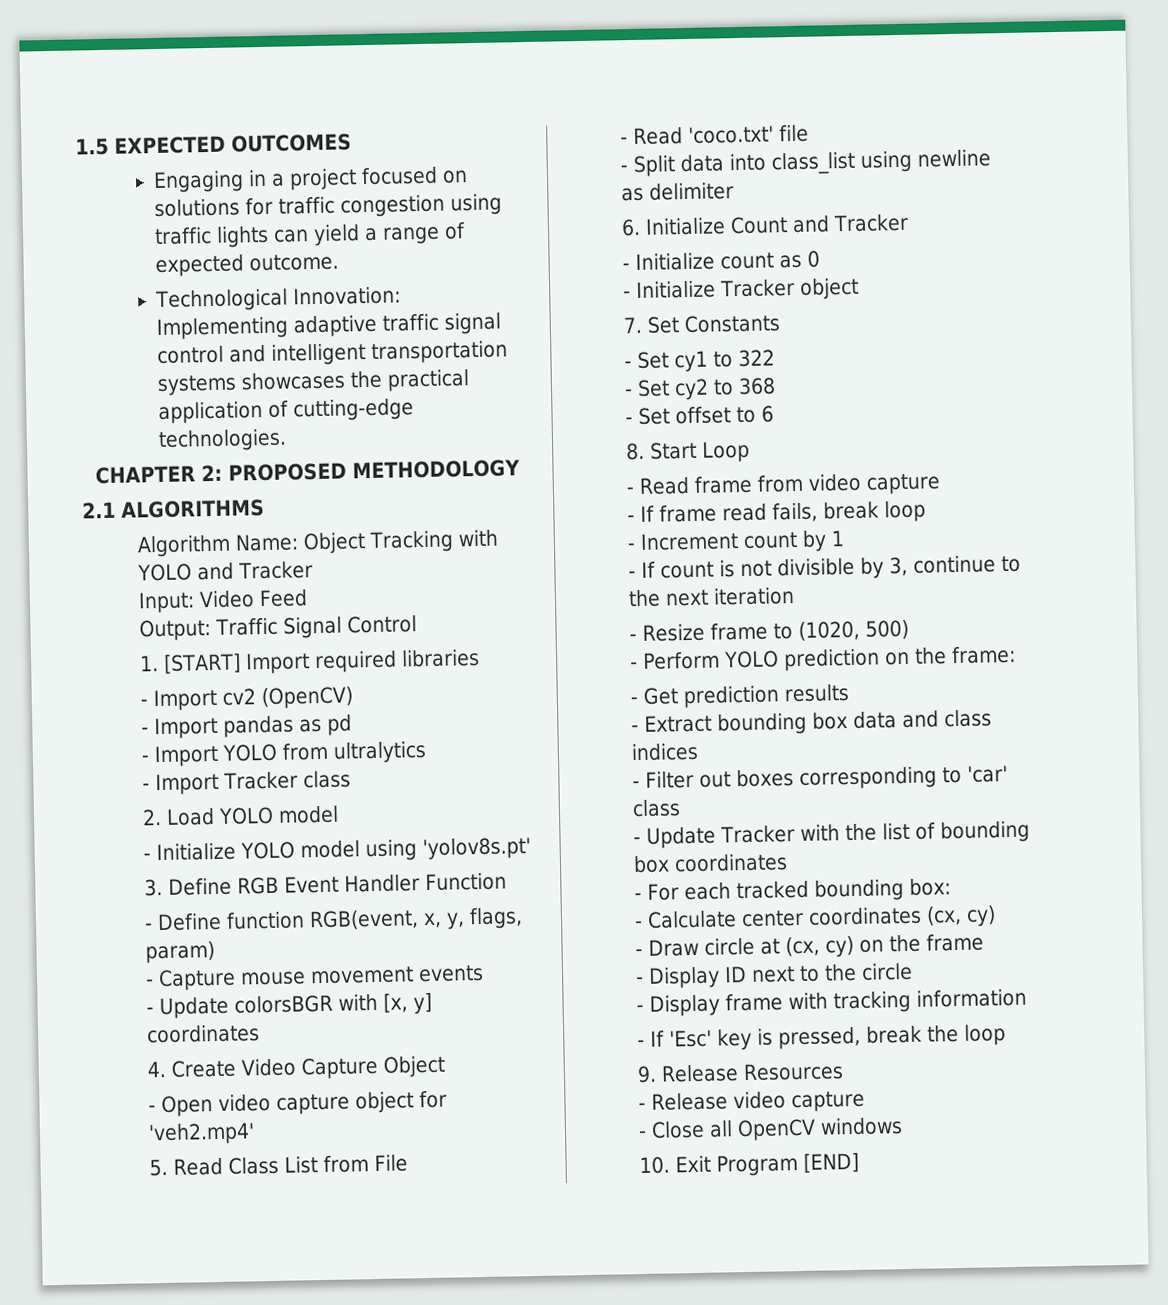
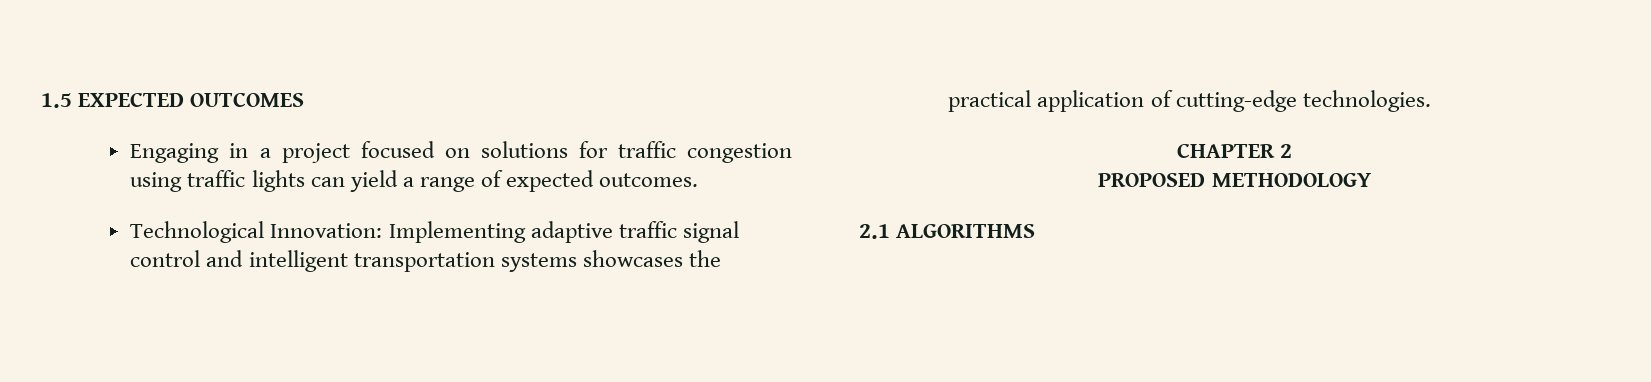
[248,253,339,272] outcome. -> [599,173,699,187] outcomes.
[201,464,224,482] 2: -> [1280,144,1293,158] 2 //
[137,529,499,558] [137,561,314,582] [138,589,309,614] [139,615,418,642] [139,648,481,675] [140,686,354,712] [141,714,353,740] [141,740,428,768] [142,770,352,796] [142,805,340,826] [143,837,532,862] [144,872,508,897] [145,907,524,932] [145,940,216,964] [146,964,485,992] [146,992,433,1020] [146,1024,261,1044] [147,1055,446,1080] [148,1090,448,1118] [148,1122,256,1146] [149,1154,409,1177] [620,124,810,145] [620,149,992,177] [621,182,735,202] [621,213,910,237] [622,250,821,271] [623,277,860,300] [623,314,781,334] [624,349,776,373] [625,377,777,401] [625,405,775,425] [626,440,751,463] [626,473,942,495] [627,500,927,523] [627,530,846,552] [628,555,1022,579] [628,587,796,608] [629,619,910,642] [630,645,1017,672] [630,683,850,709] [631,709,993,736] [631,742,700,762] [632,765,1009,790] [632,799,682,818] [633,820,1031,849] [633,853,789,874] [634,878,952,902] [635,905,997,929] [635,933,985,958] [636,962,914,989] [636,988,1028,1017] [637,1024,1007,1051] [637,1062,845,1084] [638,1090,866,1113] [639,1117,904,1142] [639,1152,860,1177] // Algorithm Name: Object Tracking with YOLO and Tracker // Input: Video Feed // Output: Traffic Signal Control // 1. [START] Import required libraries // - Import cv2 (OpenCV) // - Import pandas as pd // - Import YOLO from ultralytics // - Import Tracker class // 2. Load YOLO model // - Initialize YOLO model using 'yolov8s.pt' // 3. Define RGB Event Handler Function // - Define function RGB(event, x, y, flags, param) // - Capture mouse movement events // - Update colorsBGR with [x, y] coordinates // 4. Create Video Capture Object // - Open video capture object for 'veh2.mp4' // 5. Read Class List from File // - Read 'coco.txt' file // - Split data into class_list using newline as delimiter // 6. Initialize Count and Tracker // - Initialize count as 0 // - Initialize Tracker object // 7. Set Constants // - Set cy1 to 322 // - Set cy2 to 368 // - Set offset to 6 // 8. Start Loop // - Read frame from video capture // - If frame read fails, break loop // - Increment count by 1 // - If count is not divisible by 3, continue to the next iteration // - Resize frame to (1020, 500) // - Perform YOLO prediction on the frame: // - Get prediction results // - Extract bounding box data and class indices // - Filter out boxes corresponding to 'car' class // - Update Tracker with the list of bounding box coordinates // - For each tracked bounding box: // - Calculate center coordinates (cx, cy) // - Draw circle at (cx, cy) on the frame // - Display ID next to the circle // - Display frame with tracking information // - If 'Esc' key is pressed, break the loop // 9. Release Resources // - Release video capture // - Close all OpenCV windows // 10. Exit Program [END] -> (1036, 231) none

